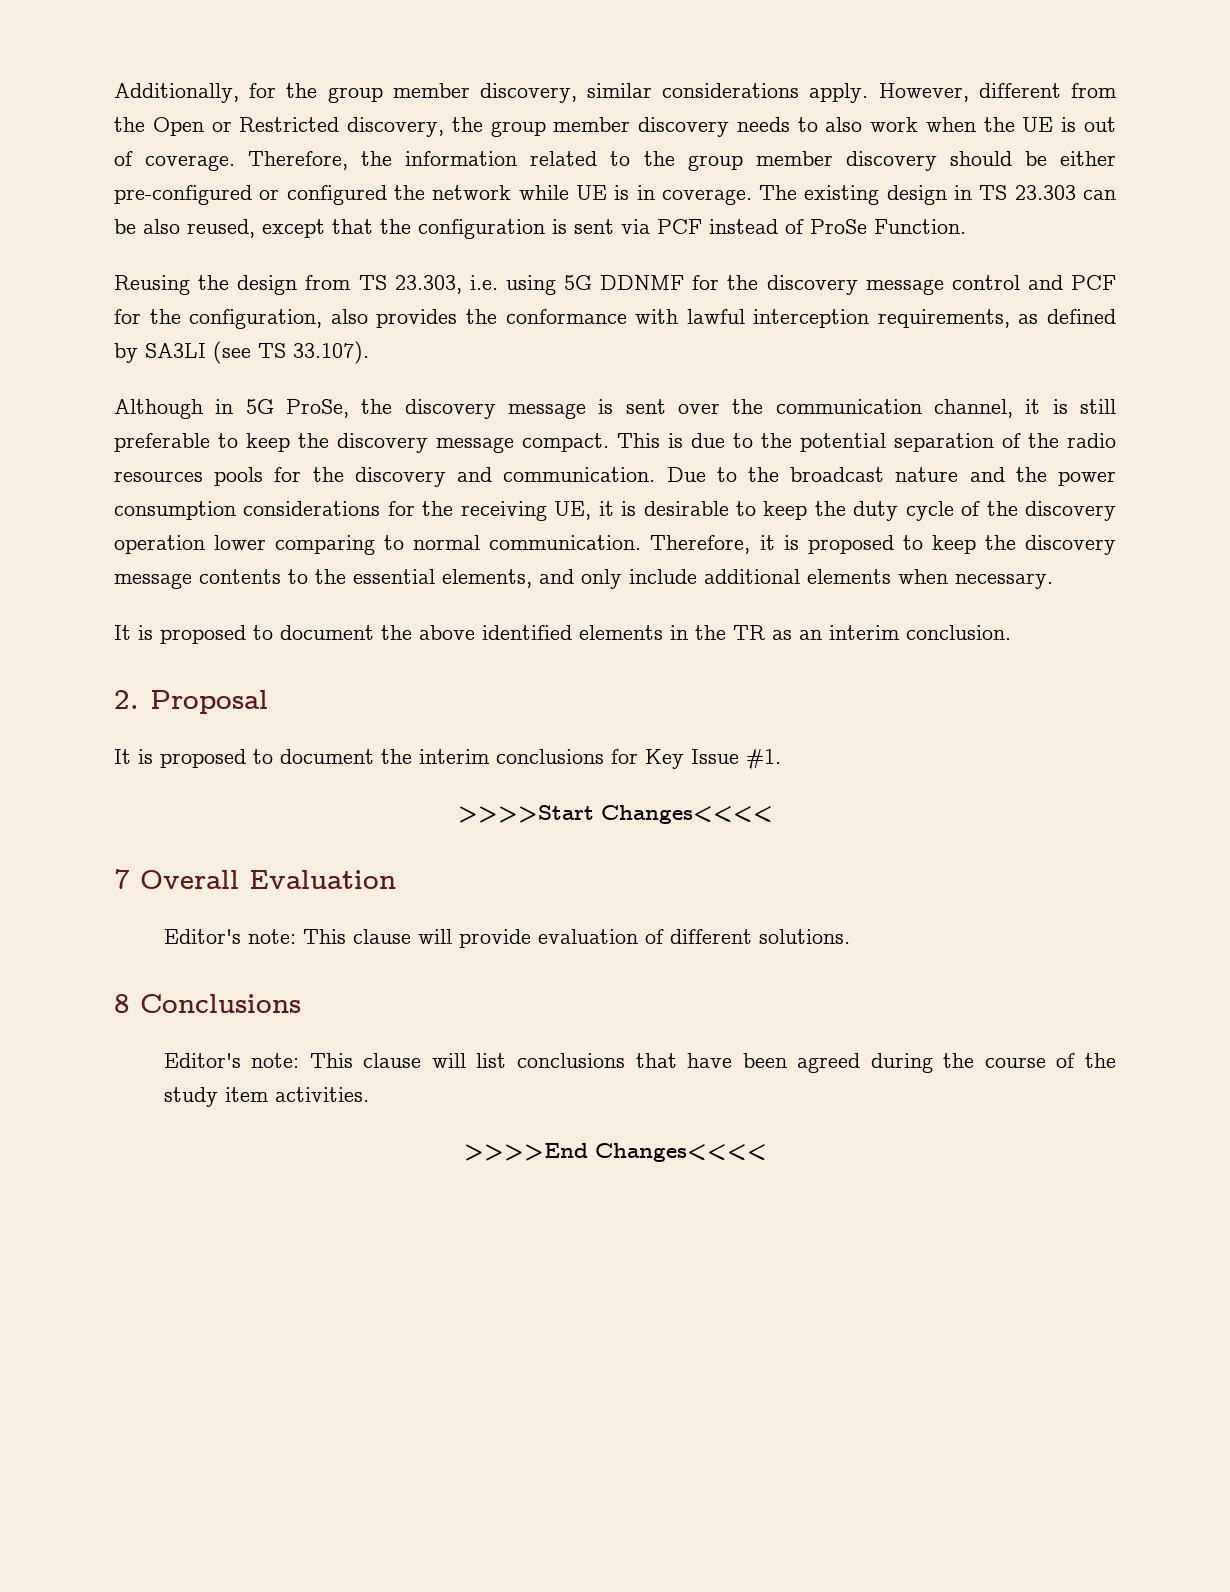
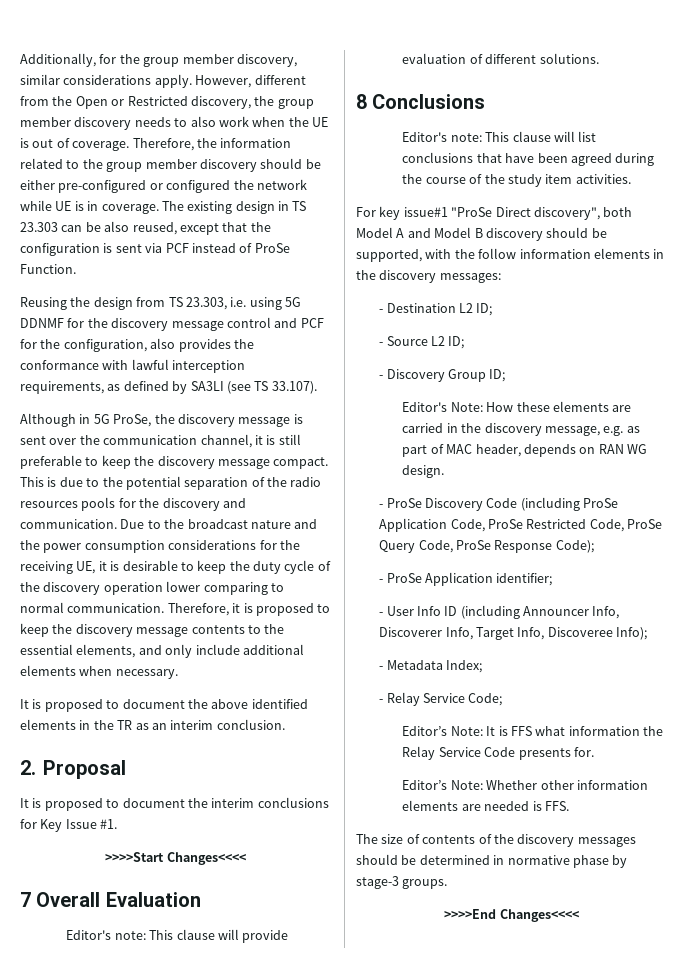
(369, 1094) none -> [356,206,633,220] [356,227,607,241] [356,248,665,262] [356,270,501,283] [379,303,493,316] [379,336,465,349] [379,369,506,382] [402,401,632,412] [402,423,640,436] [402,444,647,457] [402,465,445,478] [379,497,619,511] [379,518,663,532] [379,540,594,553] [379,572,553,586] [379,605,620,619] [379,627,648,640] [379,660,482,673] [379,692,503,706] [402,726,663,736] [402,746,594,760] [402,780,648,790] [402,800,569,811] [356,834,636,847] [356,854,628,868] [356,876,448,889] // For key issue#1 "ProSe Direct discovery", both Model A and Model B discovery should be supported, with the follow information elements in the discovery messages: // - Destination L2 ID; // - Source L2 ID; // - Discovery Group ID; // Editor's Note: How these elements are carried in the discovery message, e.g. as part of MAC header, depends on RAN WG design. // - ProSe Discovery Code (including ProSe Application Code, ProSe Restricted Code, ProSe Query Code, ProSe Response Code); // - ProSe Application identifier; // - User Info ID (including Announcer Info, Discoverer Info, Target Info, Discoveree Info); // - Metadata Index; // - Relay Service Code; // Editor’s Note: It is FFS what information the Relay Service Code presents for. // Editor’s Note: Whether other information elements are needed is FFS. // The size of contents of the discovery messages should be determined in normative phase by stage-3 groups.

